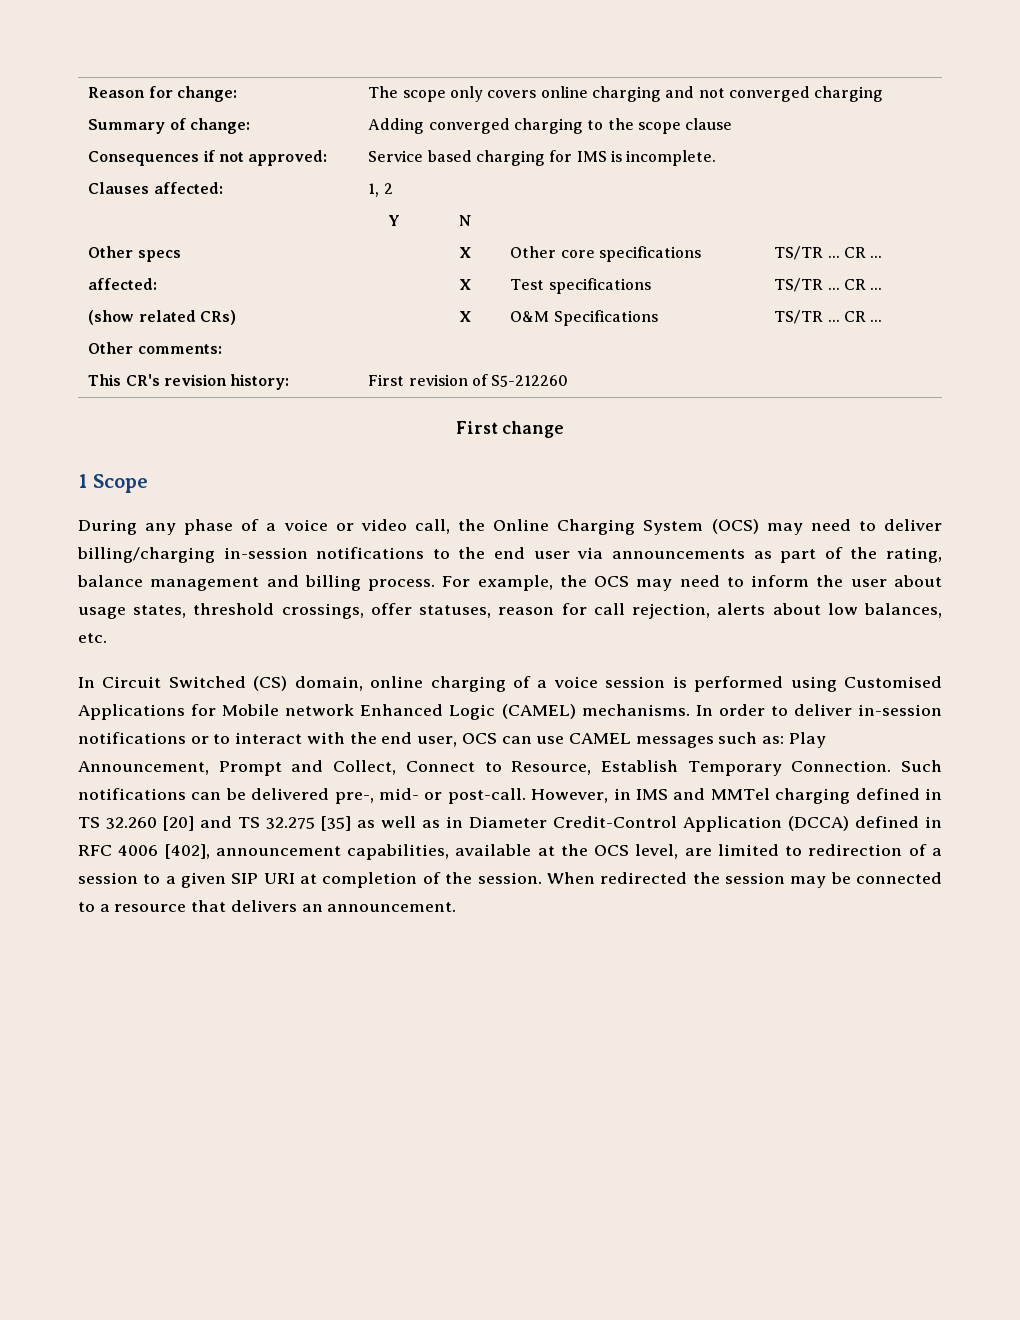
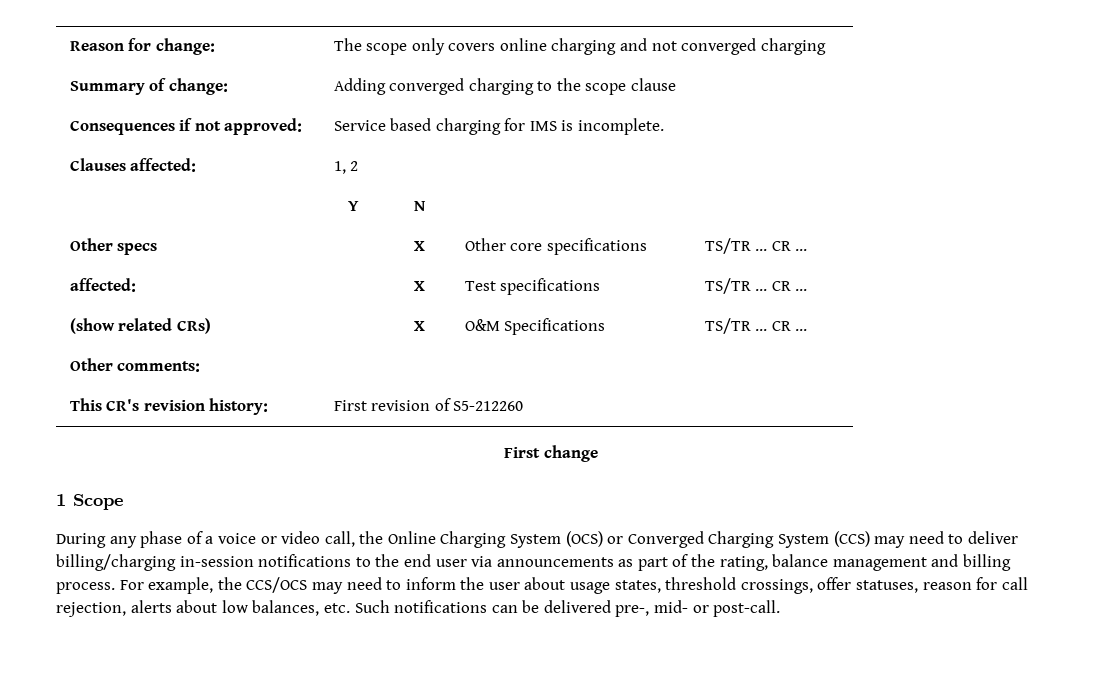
(759, 526) none -> [607,531,870,548] or Converged Charging System (CCS)
[594,576,630,587] OCS -> [246,577,308,593] CCS/OCS
[78,676,943,692] [78,704,943,720] [78,732,826,748] [78,760,892,776] // In Circuit Switched (CS) domain, online charging of a voice session is performed using Customised Applications for Mobile network Enhanced Logic (CAMEL) mechanisms. In order to deliver in-session notifications or to interact with the end user, OCS can use CAMEL messages such as: Play Announcement, Prompt and Collect, Connect to Resource, Establish Temporary Connection. -> (350, 608) none
[531,788,942,804] [78,816,942,832] [78,844,942,860] [78,872,943,888] [78,900,457,912] However, in IMS and MMTel charging defined in TS 32.260 [20] and TS 32.275 [35] as well as in Diameter Credit-Control Application (DCCA) defined in RFC 4006 [402], announcement capabilities, available at the OCS level, are limited to redirection of a session to a given SIP URI at completion of the session. When redirected the session may be connected to a resource that delivers an announcement. -> (781, 608) none

